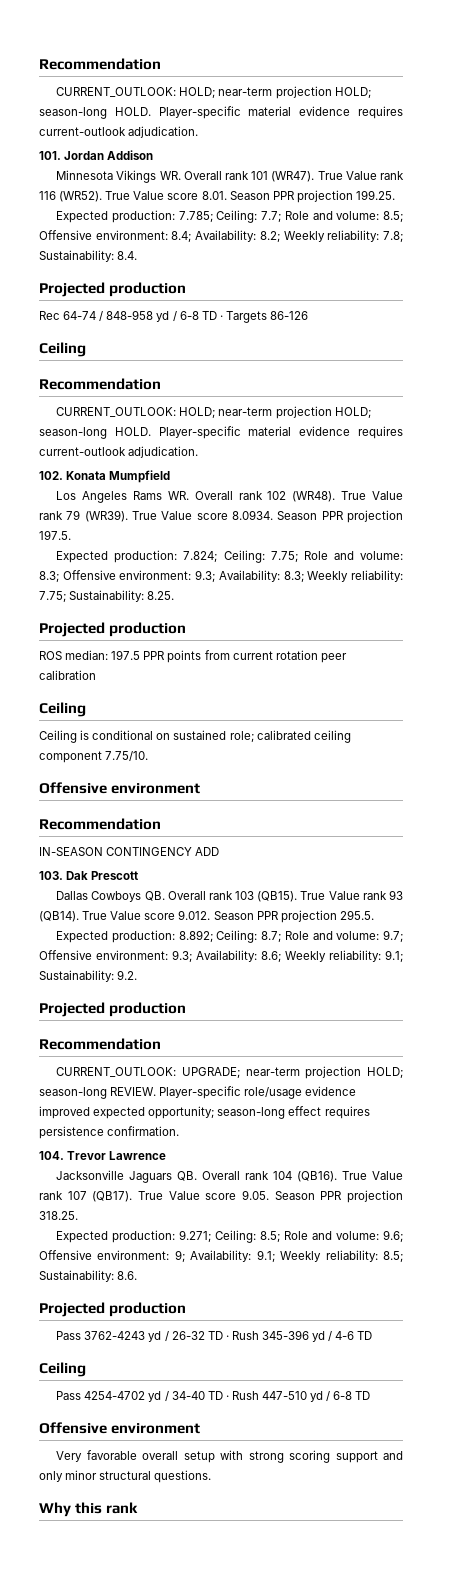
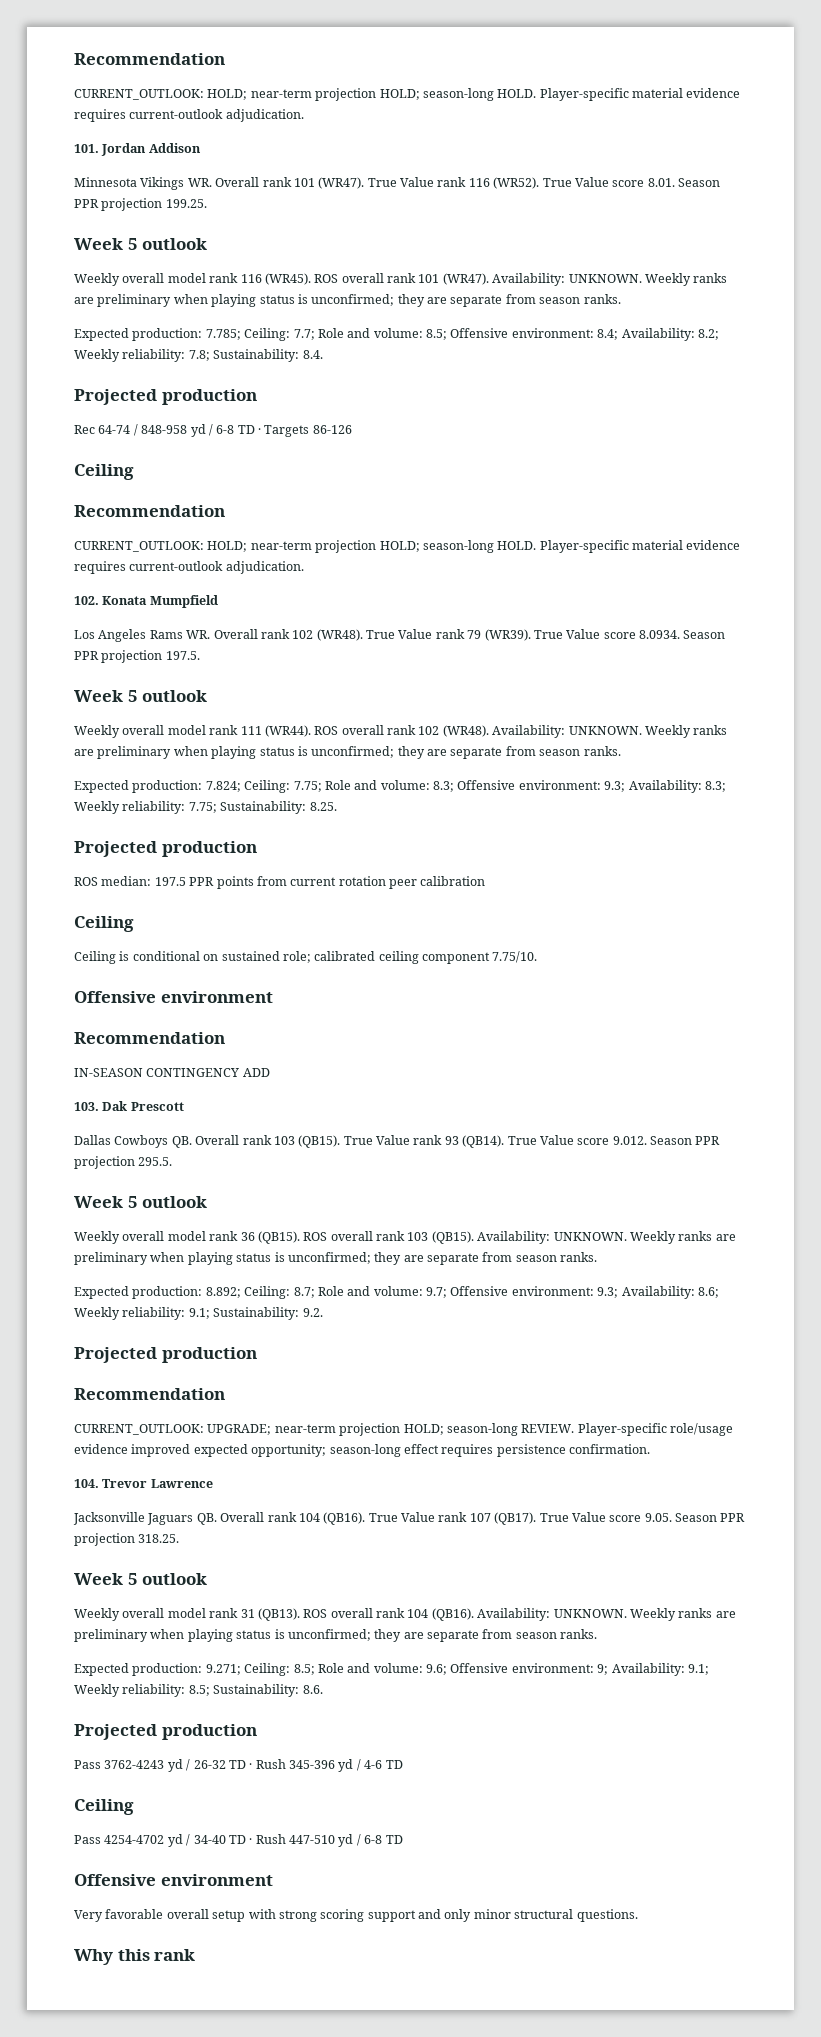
(395, 195) none -> [74,238,208,250] [74,273,728,286] [74,294,621,307] // Week 5 outlook // Weekly overall model rank 116 (WR45). ROS overall rank 101 (WR47). Availability: UNKNOWN. Weekly ranks are preliminary when playing status is unconfirmed; they are separate from season ranks.
(71, 535) none -> [74,690,208,702] [74,725,728,738] [74,746,621,759] // Week 5 outlook // Weekly overall model rank 111 (WR44). ROS overall rank 102 (WR48). Availability: UNKNOWN. Weekly ranks are preliminary when playing status is unconfirmed; they are separate from season ranks.
(374, 915) none -> [74,1196,208,1208] [74,1231,736,1244] [74,1252,598,1265] // Week 5 outlook // Weekly overall model rank 36 (QB15). ROS overall rank 103 (QB15). Availability: UNKNOWN. Weekly ranks are preliminary when playing status is unconfirmed; they are separate from season ranks.
(78, 1215) none -> [74,1573,208,1585] [74,1608,736,1621] [74,1629,598,1642] // Week 5 outlook // Weekly overall model rank 31 (QB13). ROS overall rank 104 (QB16). Availability: UNKNOWN. Weekly ranks are preliminary when playing status is unconfirmed; they are separate from season ranks.

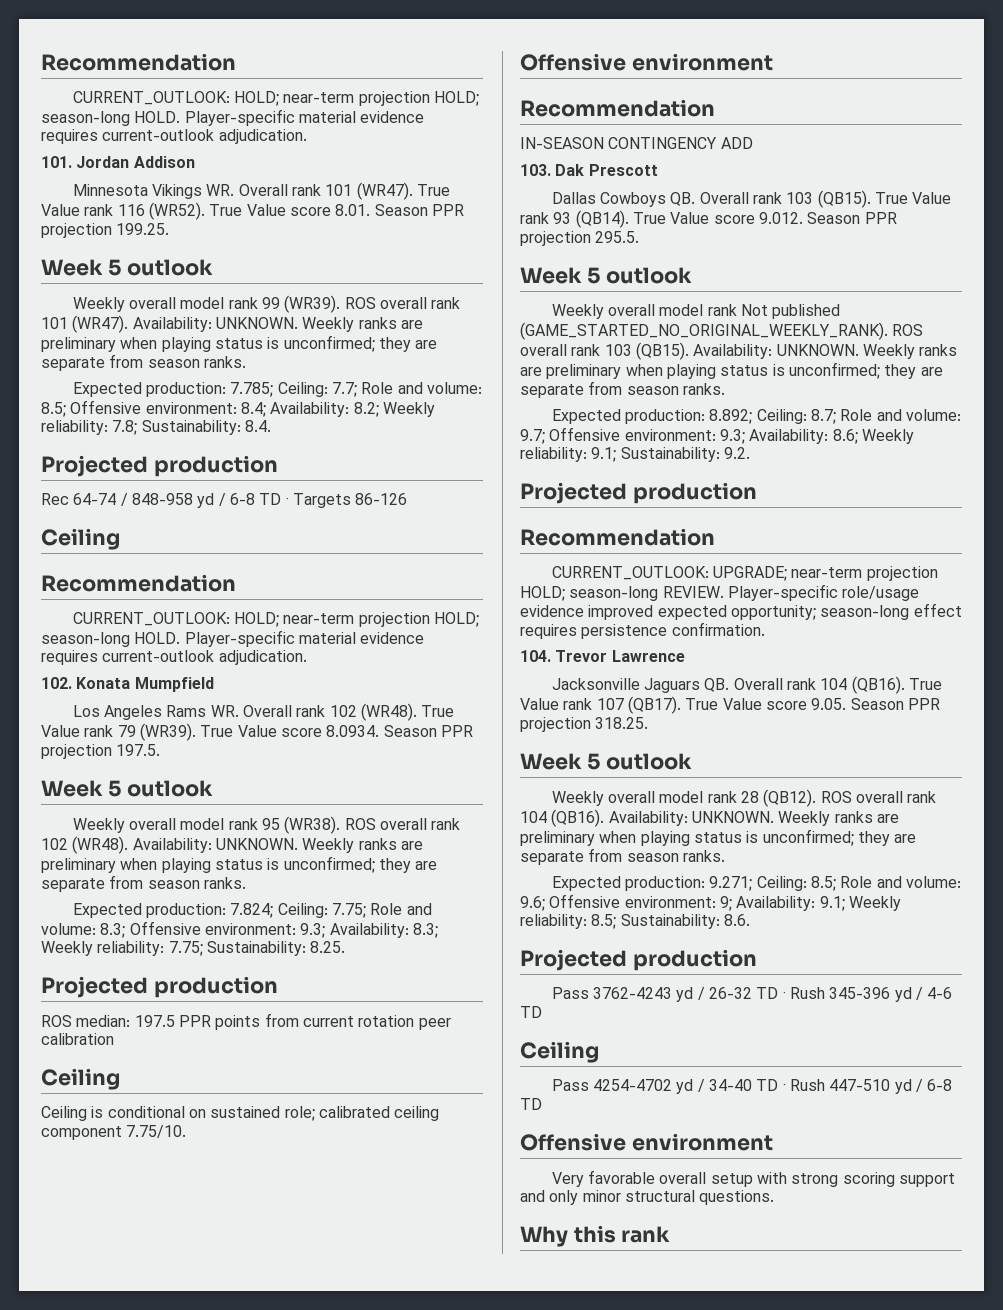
[240,273,311,285] 116 (WR45). -> [262,295,341,313] 99 (WR39).
[240,725,311,737] 111 (WR44). -> [262,816,341,834] 95 (WR38).
[240,1231,300,1244] 36 (QB15). -> [741,304,841,319] [520,322,888,340] Not published (GAME_STARTED_NO_ORIGINAL_WEEKLY_RANK).
[240,1608,300,1621] 31 (QB13). -> [741,789,817,807] 28 (QB12).

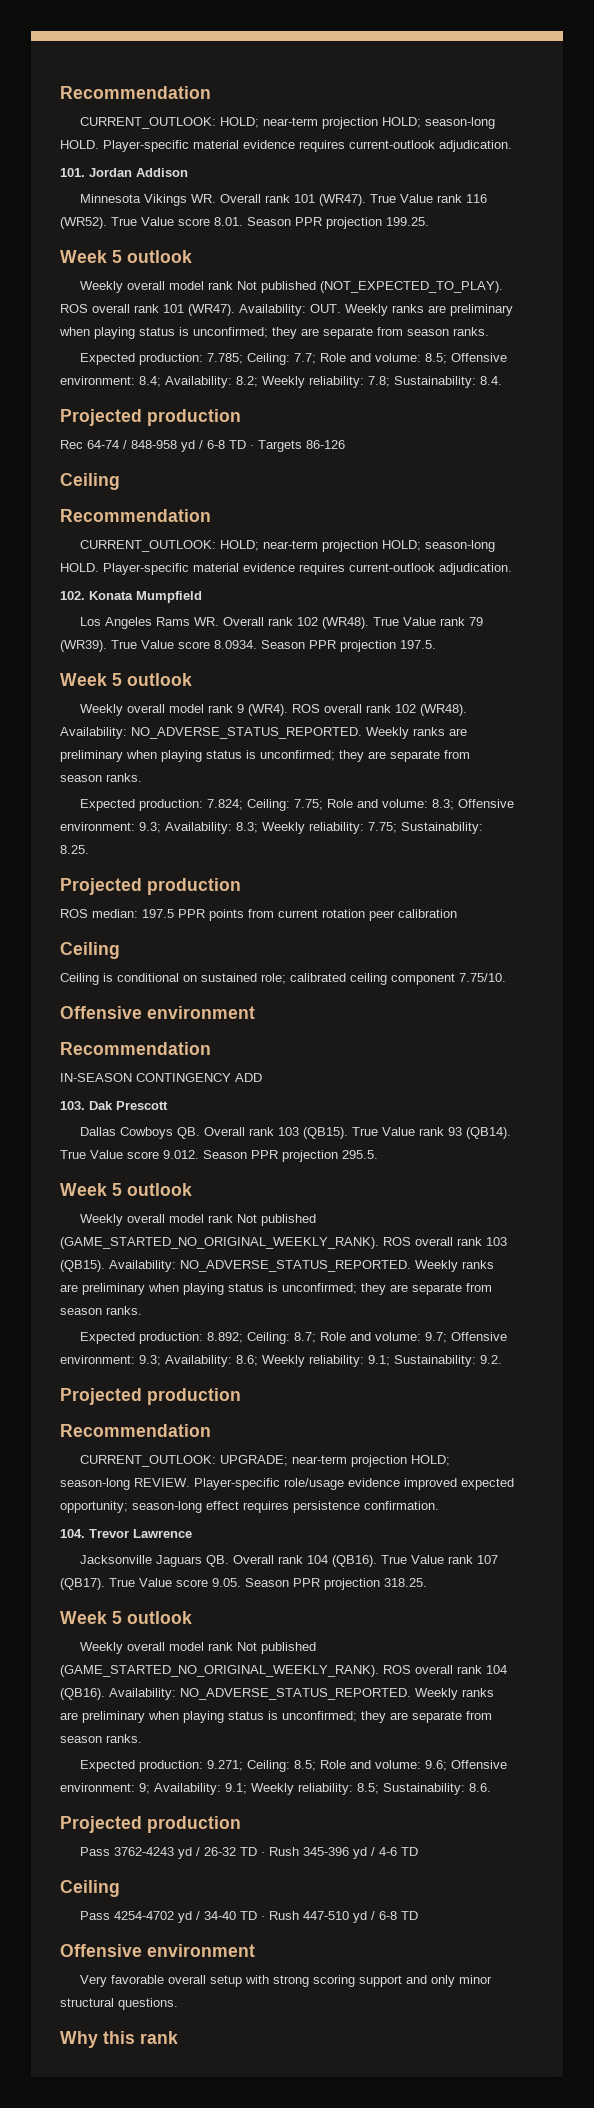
[262,295,341,313] 99 (WR39). -> [236,281,503,293] Not published (NOT_EXPECTED_TO_PLAY).
[215,317,298,329] UNKNOWN. -> [310,304,341,313] OUT.
[262,816,341,834] 95 (WR38). -> [236,704,288,716] 9 (WR4).
[215,838,298,850] UNKNOWN. -> [131,727,362,739] NO_ADVERSE_STATUS_REPORTED.
[776,344,859,356] UNKNOWN. -> [180,1260,411,1272] NO_ADVERSE_STATUS_REPORTED.
[741,789,817,807] 28 (QB12). -> [236,1642,316,1654] [60,1665,379,1677] Not published (GAME_STARTED_NO_ORIGINAL_WEEKLY_RANK).
[691,811,774,823] UNKNOWN. -> [180,1688,411,1700] NO_ADVERSE_STATUS_REPORTED.

